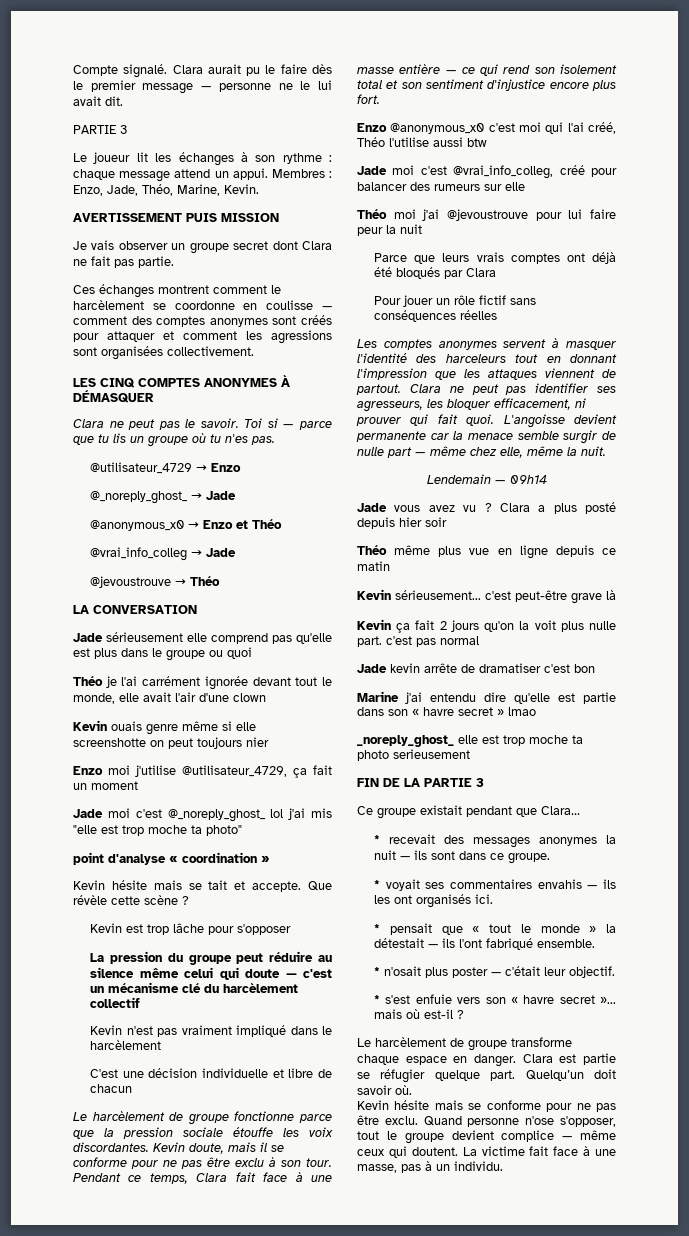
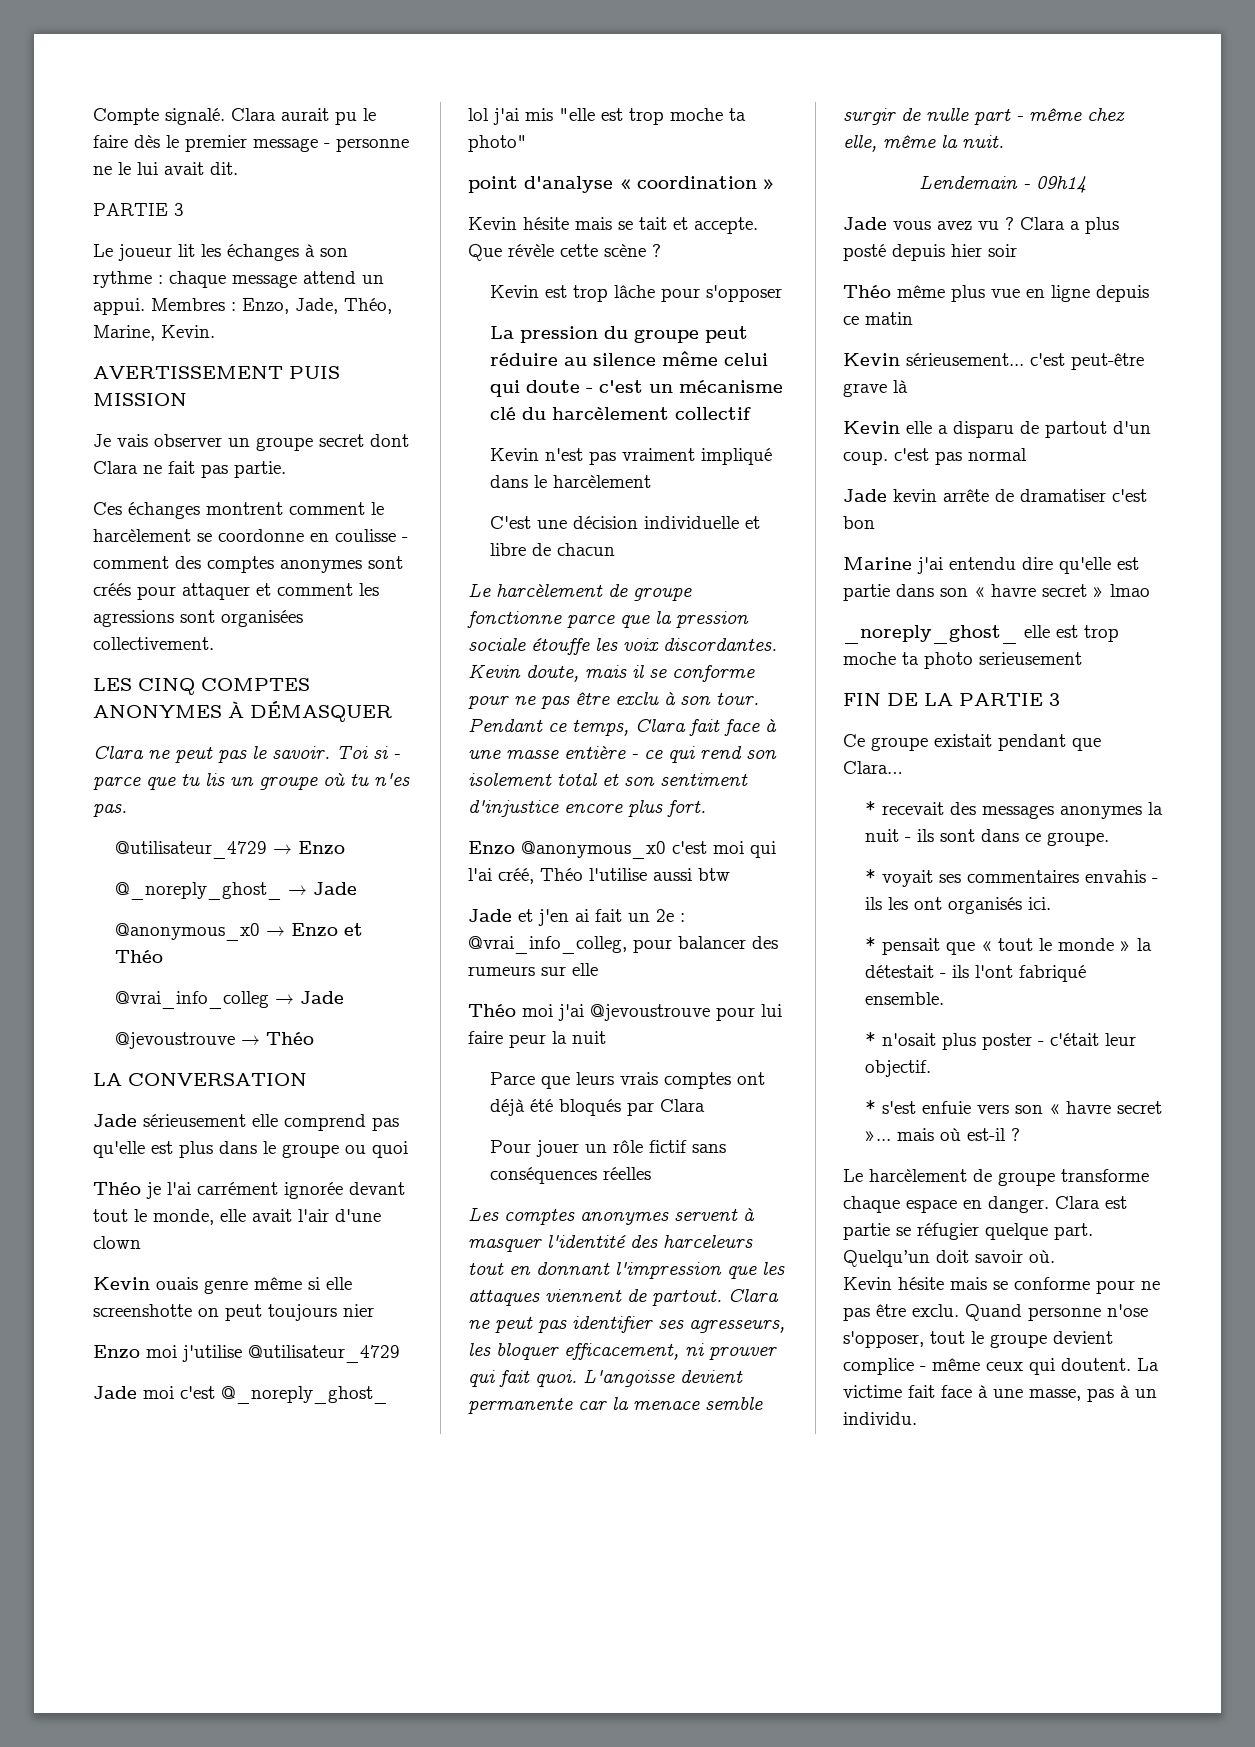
[201,86,212,90] — -> [324,143,330,148] -
[322,306,332,310] — -> [402,537,408,542] -
[283,424,295,428] — -> [393,754,400,759] -
[182,765,332,778] [73,781,138,790] @utilisateur_4729, ça fait un moment -> [248,1345,400,1363] @utilisateur_4729
[285,973,297,978] — -> [585,388,593,393] -
[445,70,457,74] — -> [631,754,638,759] -
[392,165,585,179] moi c'est @vrai_info_colleg, créé -> [518,909,685,926] [468,936,627,954] et j'en ai fait un 2e : @vrai_info_colleg,
[415,452,426,456] — -> [1016,116,1023,121] -
[494,480,506,484] — -> [1023,184,1030,189] -
[396,620,616,633] [357,636,382,647] ça fait 2 jours qu'on la voit plus nulle part. -> [906,421,1151,438] [843,451,888,465] elle a disparu de partout d'un coup.
[399,856,410,860] — -> [904,837,911,842] -
[587,885,598,889] — -> [1151,878,1158,883] -
[427,944,438,948] — -> [939,973,946,978] -
[490,972,501,976] — -> [1037,1041,1044,1046] -
[562,1136,573,1140] — -> [920,1366,926,1371] -

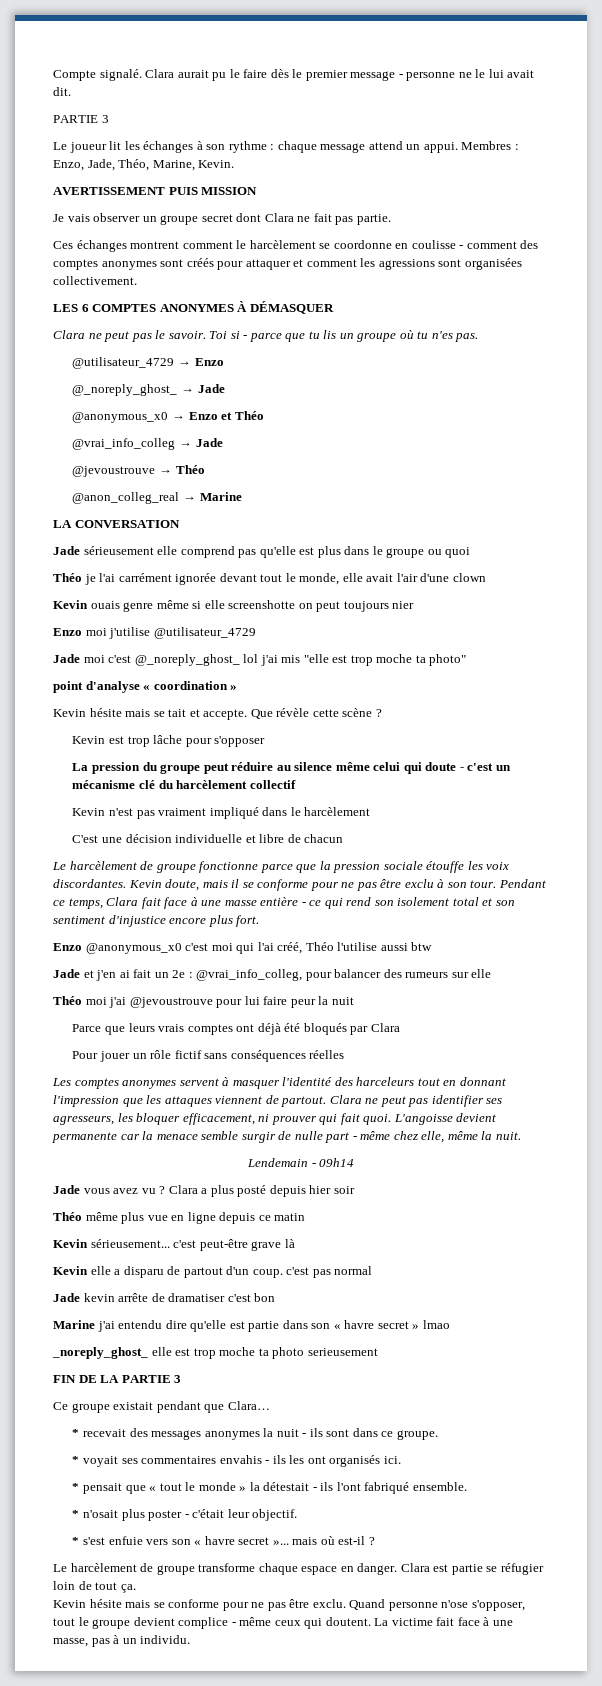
[138,678,195,695] CINQ -> [81,304,89,312] 6
(314, 1038) none -> [72,492,242,504] // @anon_colleg_real → Marine
[985,1223,1093,1240] [843,1250,1055,1267] quelque part. Quelqu’un doit savoir où. -> [53,1581,136,1593] loin de tout ça.

